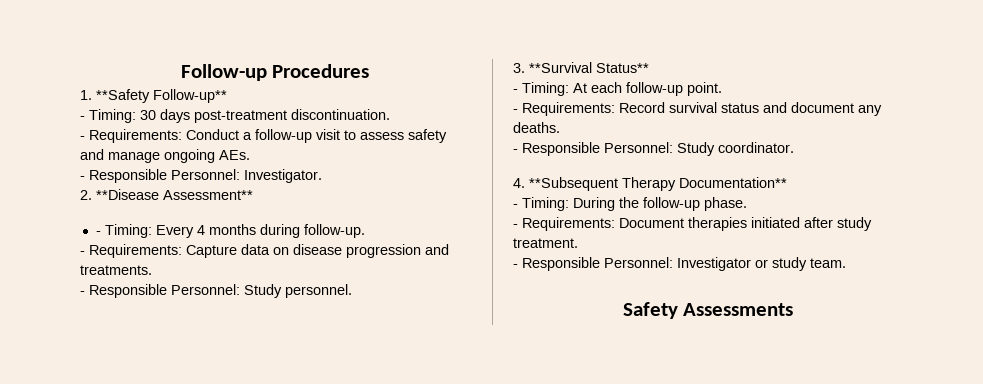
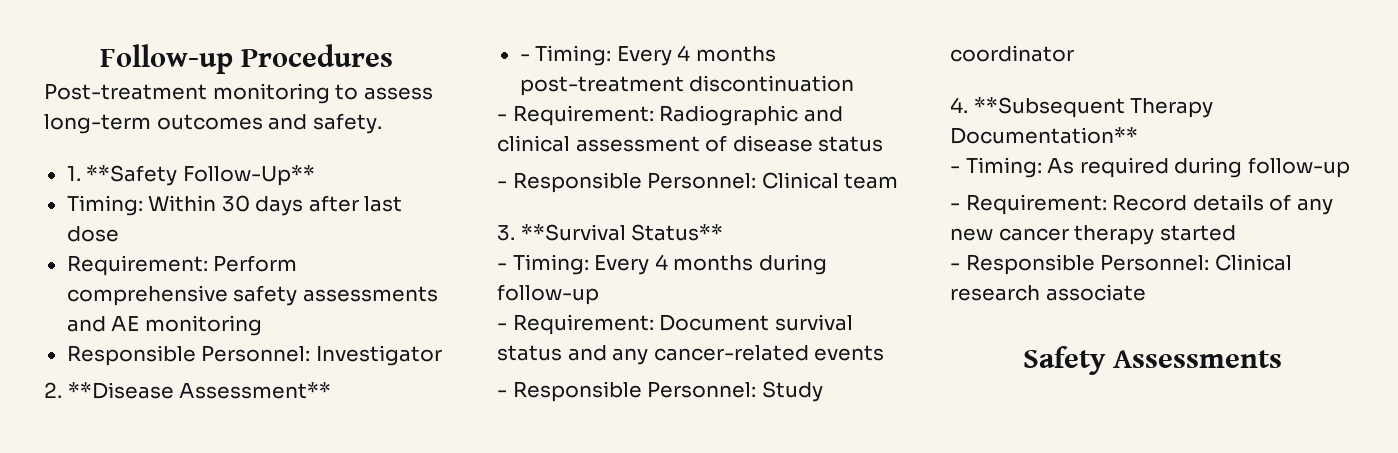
[80,89,227,103] [80,109,390,123] [80,129,447,143] [80,149,250,163] [80,169,322,183] 1. **Safety Follow-up** // - Timing: 30 days post-treatment discontinuation. // - Requirements: Conduct a follow-up visit to assess safety and manage ongoing AEs. // - Responsible Personnel: Investigator. -> [44,83,433,104] [44,113,382,134] [66,165,315,186] [66,195,403,216] [66,226,119,242] [66,255,298,276] [66,285,438,306] [66,315,262,336] [66,345,442,366] Post-treatment monitoring to assess long-term outcomes and safety. // 1. **Safety Follow-Up** // Timing: Within 30 days after last dose // Requirement: Perform comprehensive safety assessments and AE monitoring // Responsible Personnel: Investigator
[259,224,365,238] [80,244,449,258] [80,265,152,275] [80,284,352,298] during follow-up. // - Requirements: Capture data on disease progression and treatments. // - Responsible Personnel: Study personnel. -> [519,75,855,96] [497,105,843,126] [497,135,884,152] [497,172,899,193] post-treatment discontinuation // - Requirement: Radiographic and clinical assessment of disease status // - Responsible Personnel: Clinical team
[573,82,722,96] [513,102,665,116] At each follow-up point. // - Requirements: Record -> [594,254,827,275] [497,284,599,305] [497,314,770,335] Every 4 months during follow-up // - Requirement: Document
[791,102,882,116] [513,122,560,133] [513,142,794,156] document any deaths. // - Responsible Personnel: Study coordinator. -> [612,345,885,365] [497,381,823,402] [950,45,1074,62] any cancer-related events // - Responsible Personnel: Study coordinator
[573,197,747,211] [513,217,872,231] [513,238,578,248] [513,257,846,271] During the follow-up phase. // - Requirements: Document therapies initiated after study treatment. // - Responsible Personnel: Investigator or study team. -> [1047,157,1350,178] [950,194,1333,215] [950,225,1236,245] [950,254,1292,275] [950,284,1146,301] As required during follow-up // - Requirement: Record details of any new cancer therapy started // - Responsible Personnel: Clinical research associate

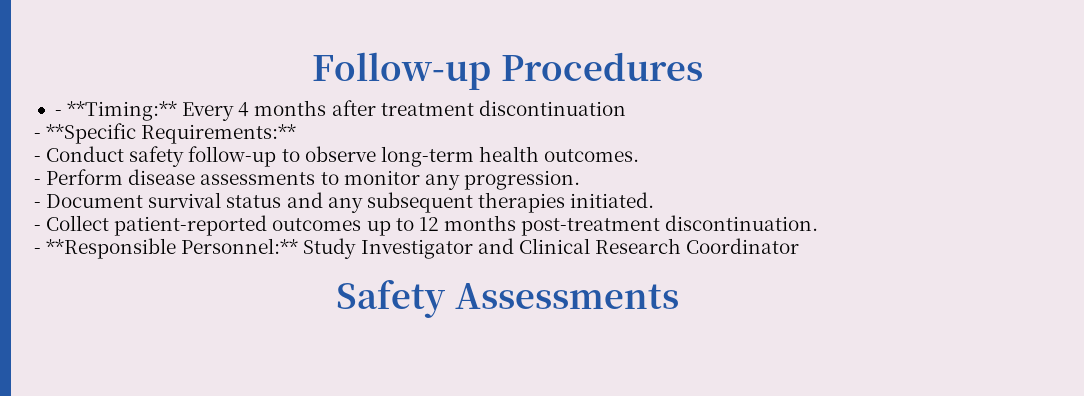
[44,83,433,104] [44,113,382,134] [66,165,315,186] [66,195,403,216] [66,226,119,242] [66,255,298,276] [66,285,438,306] [66,315,262,336] [66,345,442,366] [44,382,332,399] [519,45,776,66] [519,76,684,96] // Post-treatment monitoring to assess long-term outcomes and safety. // 1. **Safety Follow-Up** // Timing: Within 30 days after last dose // Requirement: Perform comprehensive safety assessments and AE monitoring // Responsible Personnel: Investigator // 2. **Disease Assessment** // - Timing: Every 4 months post-treatment -> [54,100,474,121] // - **Timing:** Every 4 months after treatment
[512,105,843,126] [497,135,884,152] [497,172,899,193] [497,224,724,241] [497,254,827,275] [497,284,599,305] [497,314,654,335] Requirement: Radiographic and clinical assessment of disease status // - Responsible Personnel: Clinical team // 3. **Survival Status** // - Timing: Every 4 months during follow-up // - Requirement: -> [46,123,297,144] [34,146,640,167] [34,169,580,190] [34,202,41,208] **Specific Requirements:** // - Conduct safety follow-up to observe long-term health outcomes. // - Perform disease assessments to monitor any progression. // -
[653,345,885,361] [497,381,823,402] [950,45,1074,62] [950,97,1214,118] [950,127,1138,144] [950,157,1350,178] [950,194,1333,215] [950,225,1236,245] [950,254,1292,275] [950,284,1146,301] cancer-related events // - Responsible Personnel: Study coordinator // 4. **Subsequent Therapy Documentation** // - Timing: As required during follow-up // - Requirement: Record details of any new cancer therapy started // - Responsible Personnel: Clinical research associate -> [366,192,655,213] [34,215,819,236] [34,238,800,259] subsequent therapies initiated. // - Collect patient-reported outcomes up to 12 months post-treatment discontinuation. // - **Responsible Personnel:** Study Investigator and Clinical Research Coordinator

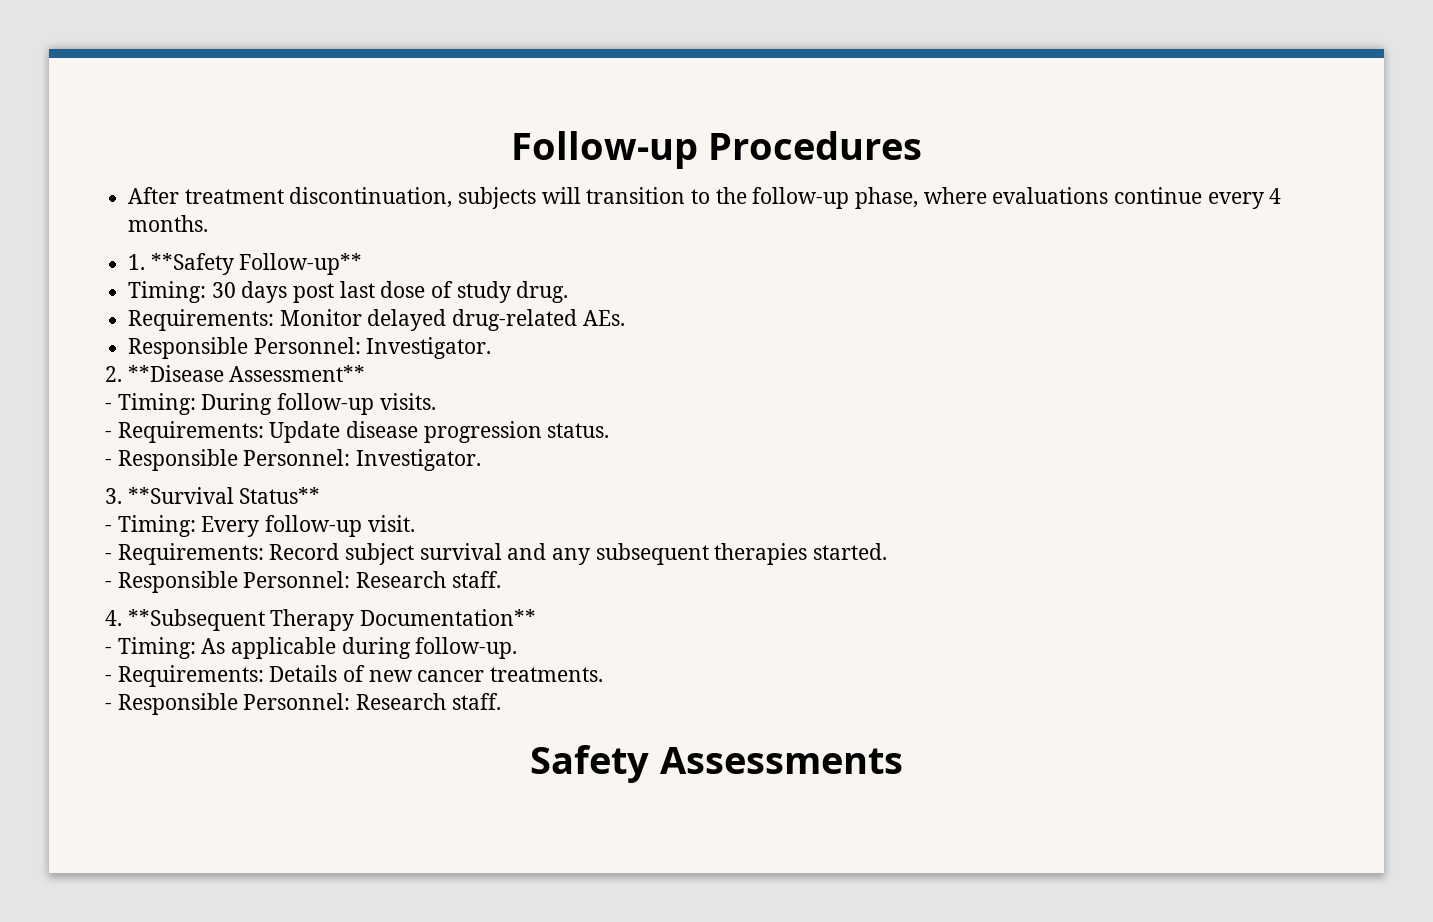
[54,100,626,121] [34,123,297,144] [34,146,640,167] [34,169,580,190] [34,192,282,208] - **Timing:** Every 4 months after treatment discontinuation // - **Specific Requirements:** // - Conduct safety follow-up to observe long-term health outcomes. // - Perform disease assessments to monitor any progression. // - Document survival status -> [128,187,1282,209] [128,215,209,232] [128,253,363,275] [128,281,569,303] [128,309,625,331] [128,337,492,359] [105,365,366,382] [105,393,436,415] [105,421,610,443] [105,449,482,471] [105,487,321,504] [105,515,415,537] [105,543,502,565] After treatment discontinuation, subjects will transition to the follow-up phase, where evaluations continue every 4 months. // 1. **Safety Follow-up** // Timing: 30 days post last dose of study drug. // Requirements: Monitor delayed drug-related AEs. // Responsible Personnel: Investigator. // 2. **Disease Assessment** // - Timing: During follow-up visits. // - Requirements: Update disease progression status. // - Responsible Personnel: Investigator. // 3. **Survival Status** // - Timing: Every follow-up visit. // - Requirements: Record subject survival
[570,192,655,208] [34,215,819,236] [34,238,800,259] initiated. // - Collect patient-reported outcomes up to 12 months post-treatment discontinuation. // - **Responsible Personnel:** Study Investigator and Clinical Research Coordinator -> [813,543,888,560] [105,571,501,593] [105,609,537,631] [105,637,518,659] [105,665,604,687] [105,693,501,715] started. // - Responsible Personnel: Research staff. // 4. **Subsequent Therapy Documentation** // - Timing: As applicable during follow-up. // - Requirements: Details of new cancer treatments. // - Responsible Personnel: Research staff.

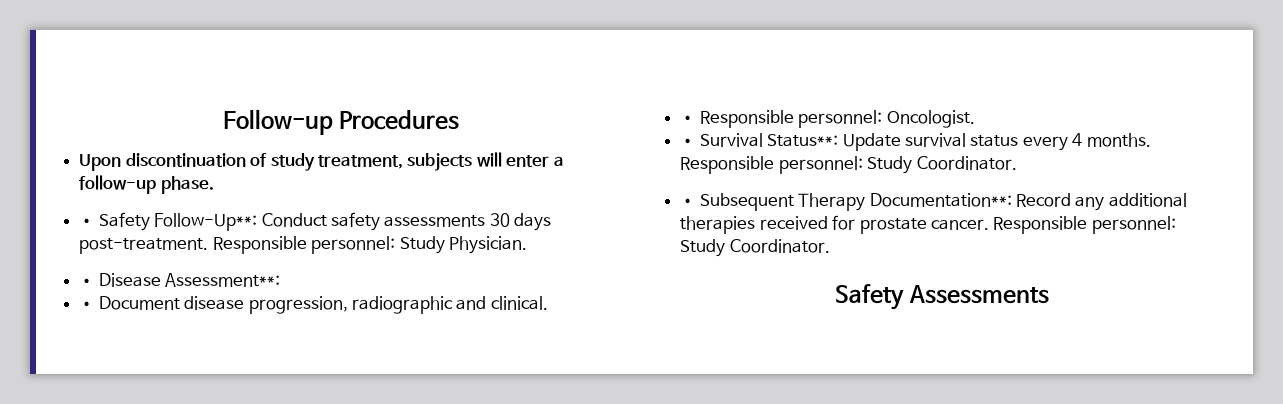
[128,187,1282,209] [128,215,209,232] [128,253,363,275] [128,281,569,303] [128,309,625,331] [128,337,492,359] [105,365,366,382] [105,393,436,415] [105,421,610,443] [105,449,482,471] [105,487,321,504] [105,515,415,537] [105,543,888,565] [105,571,501,593] [105,609,537,631] [105,637,518,659] [105,665,604,687] [105,693,501,715] After treatment discontinuation, subjects will transition to the follow-up phase, where evaluations continue every 4 months. // 1. **Safety Follow-up** // Timing: 30 days post last dose of study drug. // Requirements: Monitor delayed drug-related AEs. // Responsible Personnel: Investigator. // 2. **Disease Assessment** // - Timing: During follow-up visits. // - Requirements: Update disease progression status. // - Responsible Personnel: Investigator. // 3. **Survival Status** // - Timing: Every follow-up visit. // - Requirements: Record subject survival and any subsequent therapies started. // - Responsible Personnel: Research staff. // 4. **Subsequent Therapy Documentation** // - Timing: As applicable during follow-up. // - Requirements: Details of new cancer treatments. // - Responsible Personnel: Research staff. -> [79,152,564,171] [79,175,214,194] [79,212,552,231] [79,236,527,254] [79,273,281,287] [79,296,548,314] [680,110,975,128] [680,133,1151,151] [680,156,1017,174] [680,193,1187,211] [680,215,1176,234] [680,239,830,257] Upon discontinuation of study treatment, subjects will enter a follow-up phase. // • Safety Follow-Up**: Conduct safety assessments 30 days post-treatment. Responsible personnel: Study Physician. // • Disease Assessment**: // • Document disease progression, radiographic and clinical. // • Responsible personnel: Oncologist. // • Survival Status**: Update survival status every 4 months. Responsible personnel: Study Coordinator. // • Subsequent Therapy Documentation**: Record any additional therapies received for prostate cancer. Responsible personnel: Study Coordinator.

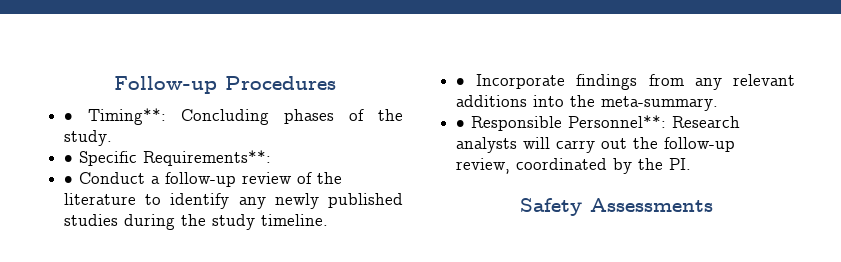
[79,152,564,171] [79,175,214,194] [79,212,552,231] [79,236,527,254] [79,273,281,287] [79,296,548,314] [680,110,975,128] [680,133,1151,151] [680,156,1017,174] [680,193,1187,211] [680,215,1176,234] [680,239,830,257] Upon discontinuation of study treatment, subjects will enter a follow-up phase. // • Safety Follow-Up**: Conduct safety assessments 30 days post-treatment. Responsible personnel: Study Physician. // • Disease Assessment**: // • Document disease progression, radiographic and clinical. // • Responsible personnel: Oncologist. // • Survival Status**: Update survival status every 4 months. Responsible personnel: Study Coordinator. // • Subsequent Therapy Documentation**: Record any additional therapies received for prostate cancer. Responsible personnel: Study Coordinator. -> [64,108,404,125] [64,130,113,146] [64,150,272,166] [64,172,343,187] [64,193,404,209] [64,214,329,230] [456,74,795,90] [456,95,719,111] [456,115,741,131] [456,137,736,153] [456,158,692,174] • Timing**: Concluding phases of the study. // • Specific Requirements**: // • Conduct a follow-up review of the literature to identify any newly published studies during the study timeline. // • Incorporate findings from any relevant additions into the meta-summary. // • Responsible Personnel**: Research analysts will carry out the follow-up review, coordinated by the PI.

